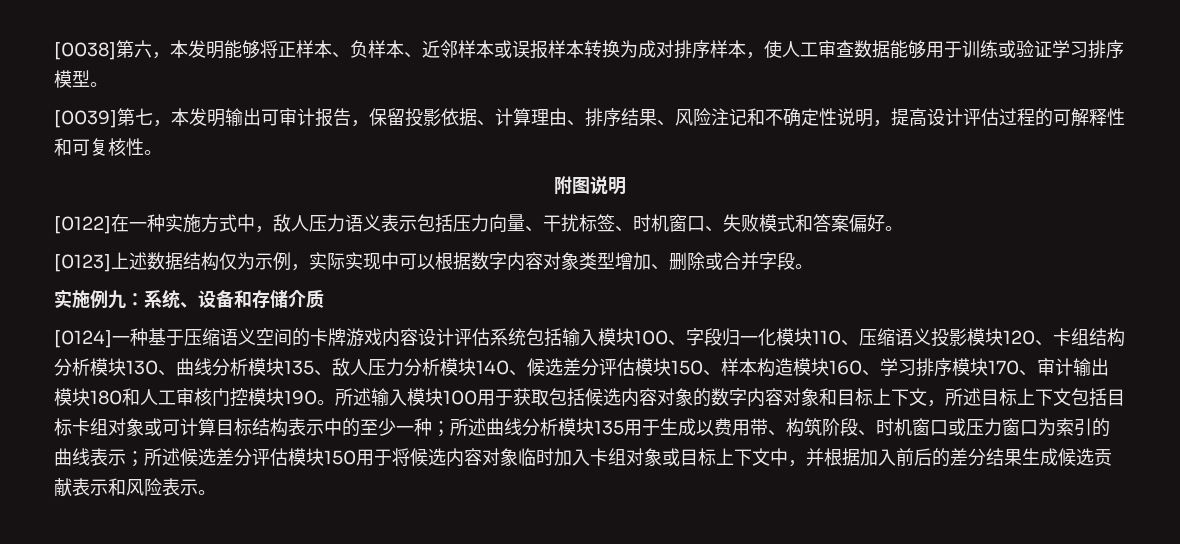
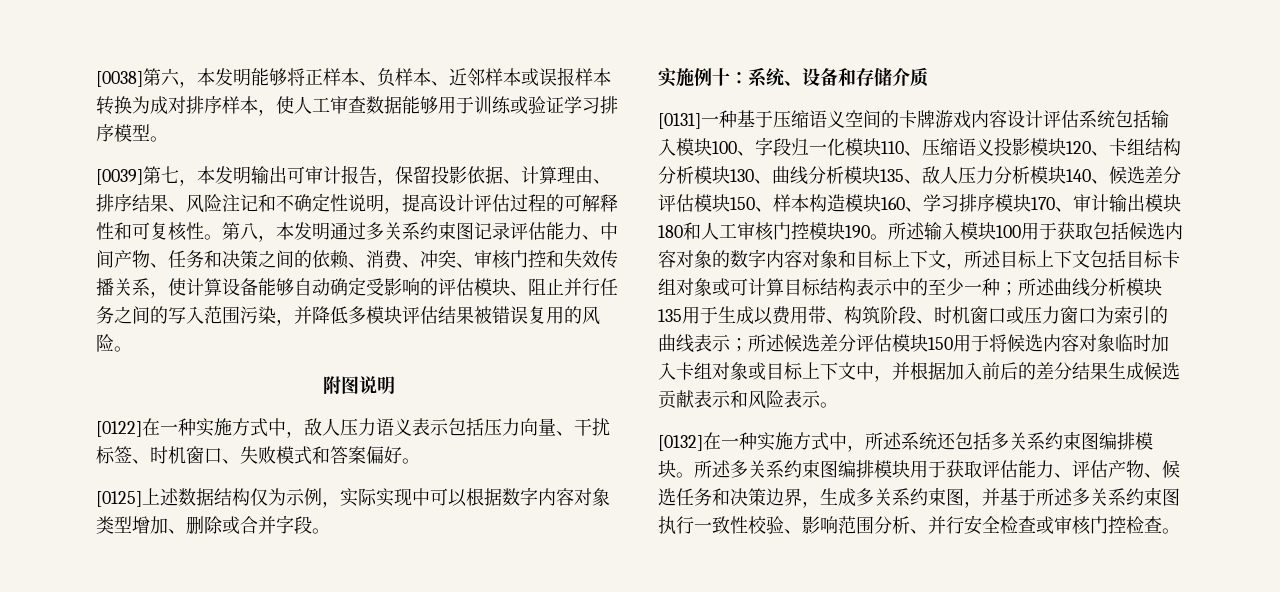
(162, 152) none -> [222,222,618,242] [96,250,618,269] [96,277,618,298] [96,306,600,326] [96,334,132,352] 第八，本发明通过多关系约束图记录评估能力、中间产物、任务和决策之间的依赖、消费、冲突、审核门控和失效传播关系，使计算设备能够自动确定受影响的评估模块、阻止并行任务之间的写入范围污染，并降低多模块评估结果被错误复用的风险。
[54,254,111,272] [0123] -> [96,491,142,507] [0125]
[108,290,126,309] 九 -> [712,68,730,86] 十
[54,330,112,348] [0124] -> [658,113,701,129] [0131]
(216, 492) none -> [658,432,1153,452] [658,460,1180,478] [658,488,1180,508] [658,515,1180,535] // [0132]在一种实施方式中，所述系统还包括多关系约束图编排模块。所述多关系约束图编排模块用于获取评估能力、评估产物、候选任务和决策边界，生成多关系约束图，并基于所述多关系约束图执行一致性校验、影响范围分析、并行安全检查或审核门控检查。

